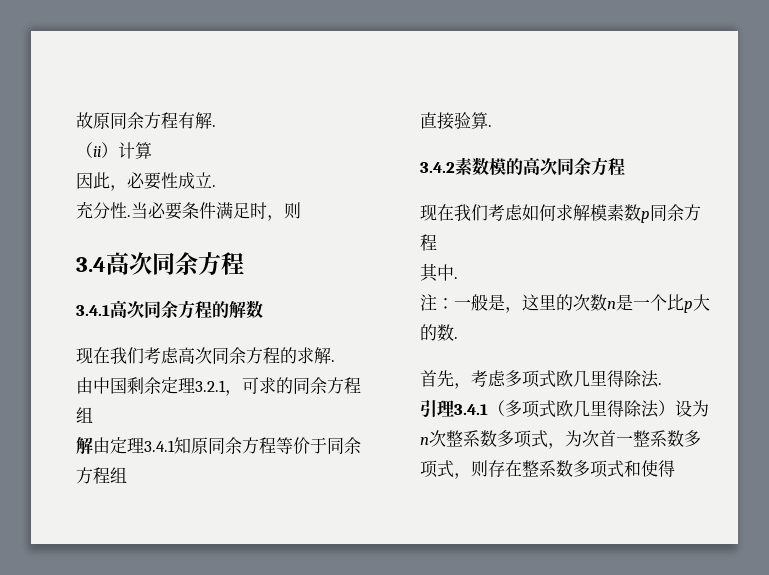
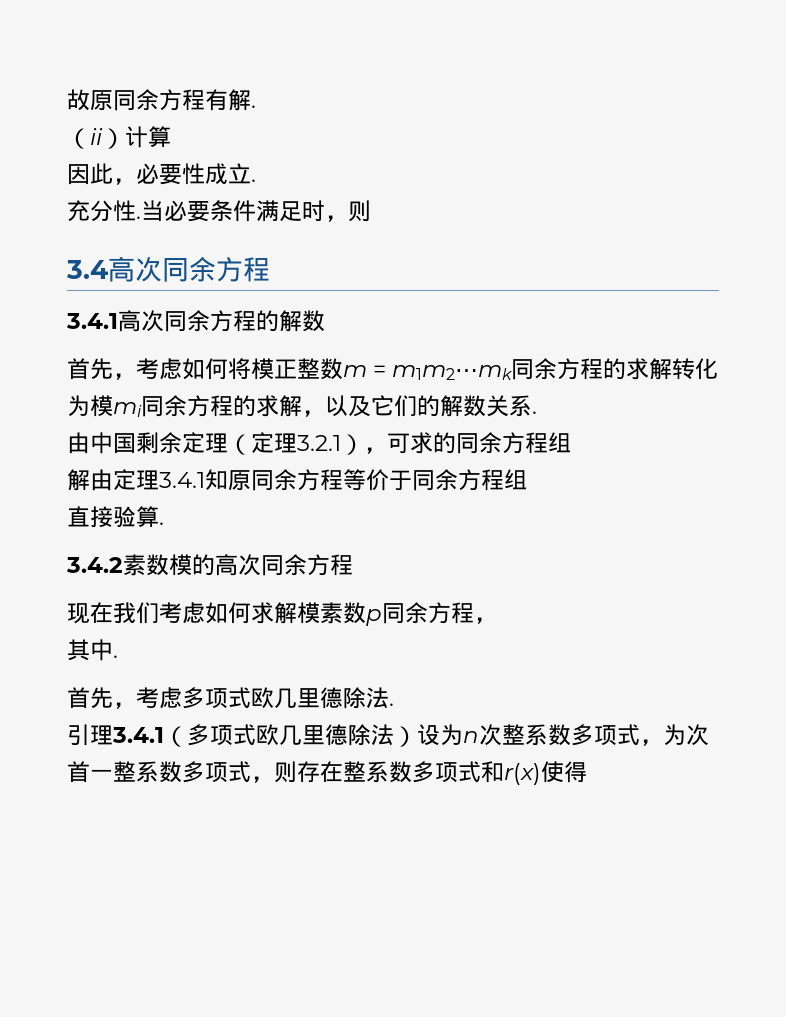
[76,347,331,364] 现在我们考虑高次同余方程的求解 -> [67,358,719,380] [67,395,532,417] 首先，考虑如何将模正整数m = m1m2⋯mk同余方程的求解转化为模mi同余方程的求解，以及它们的解数关系
[195,380,226,392] 3.2.1 -> [228,432,364,455] （定理3.2.1）
(437, 242) none -> [474,617,497,624] ，
[420,294,710,313] [420,324,458,341] // 注：一般是，这里的次数n是一个比p大的数. -> (118, 656) none
[607,370,624,387] 得 -> [320,687,343,709] 德
[607,400,624,417] 得 -> [325,724,348,746] 德
(641, 468) none -> [504,763,541,785] r(x)

